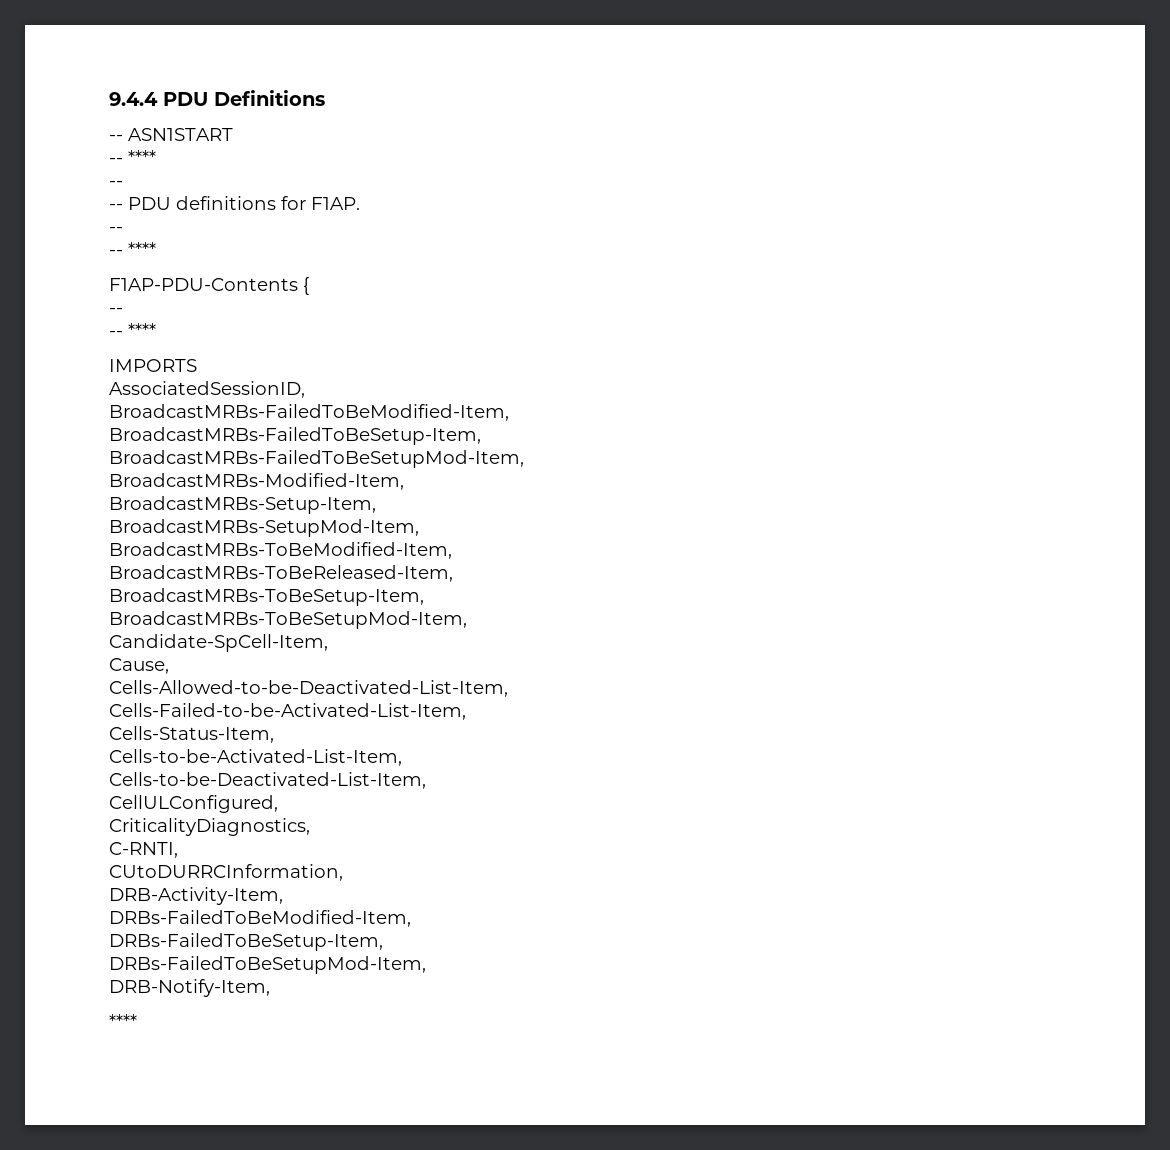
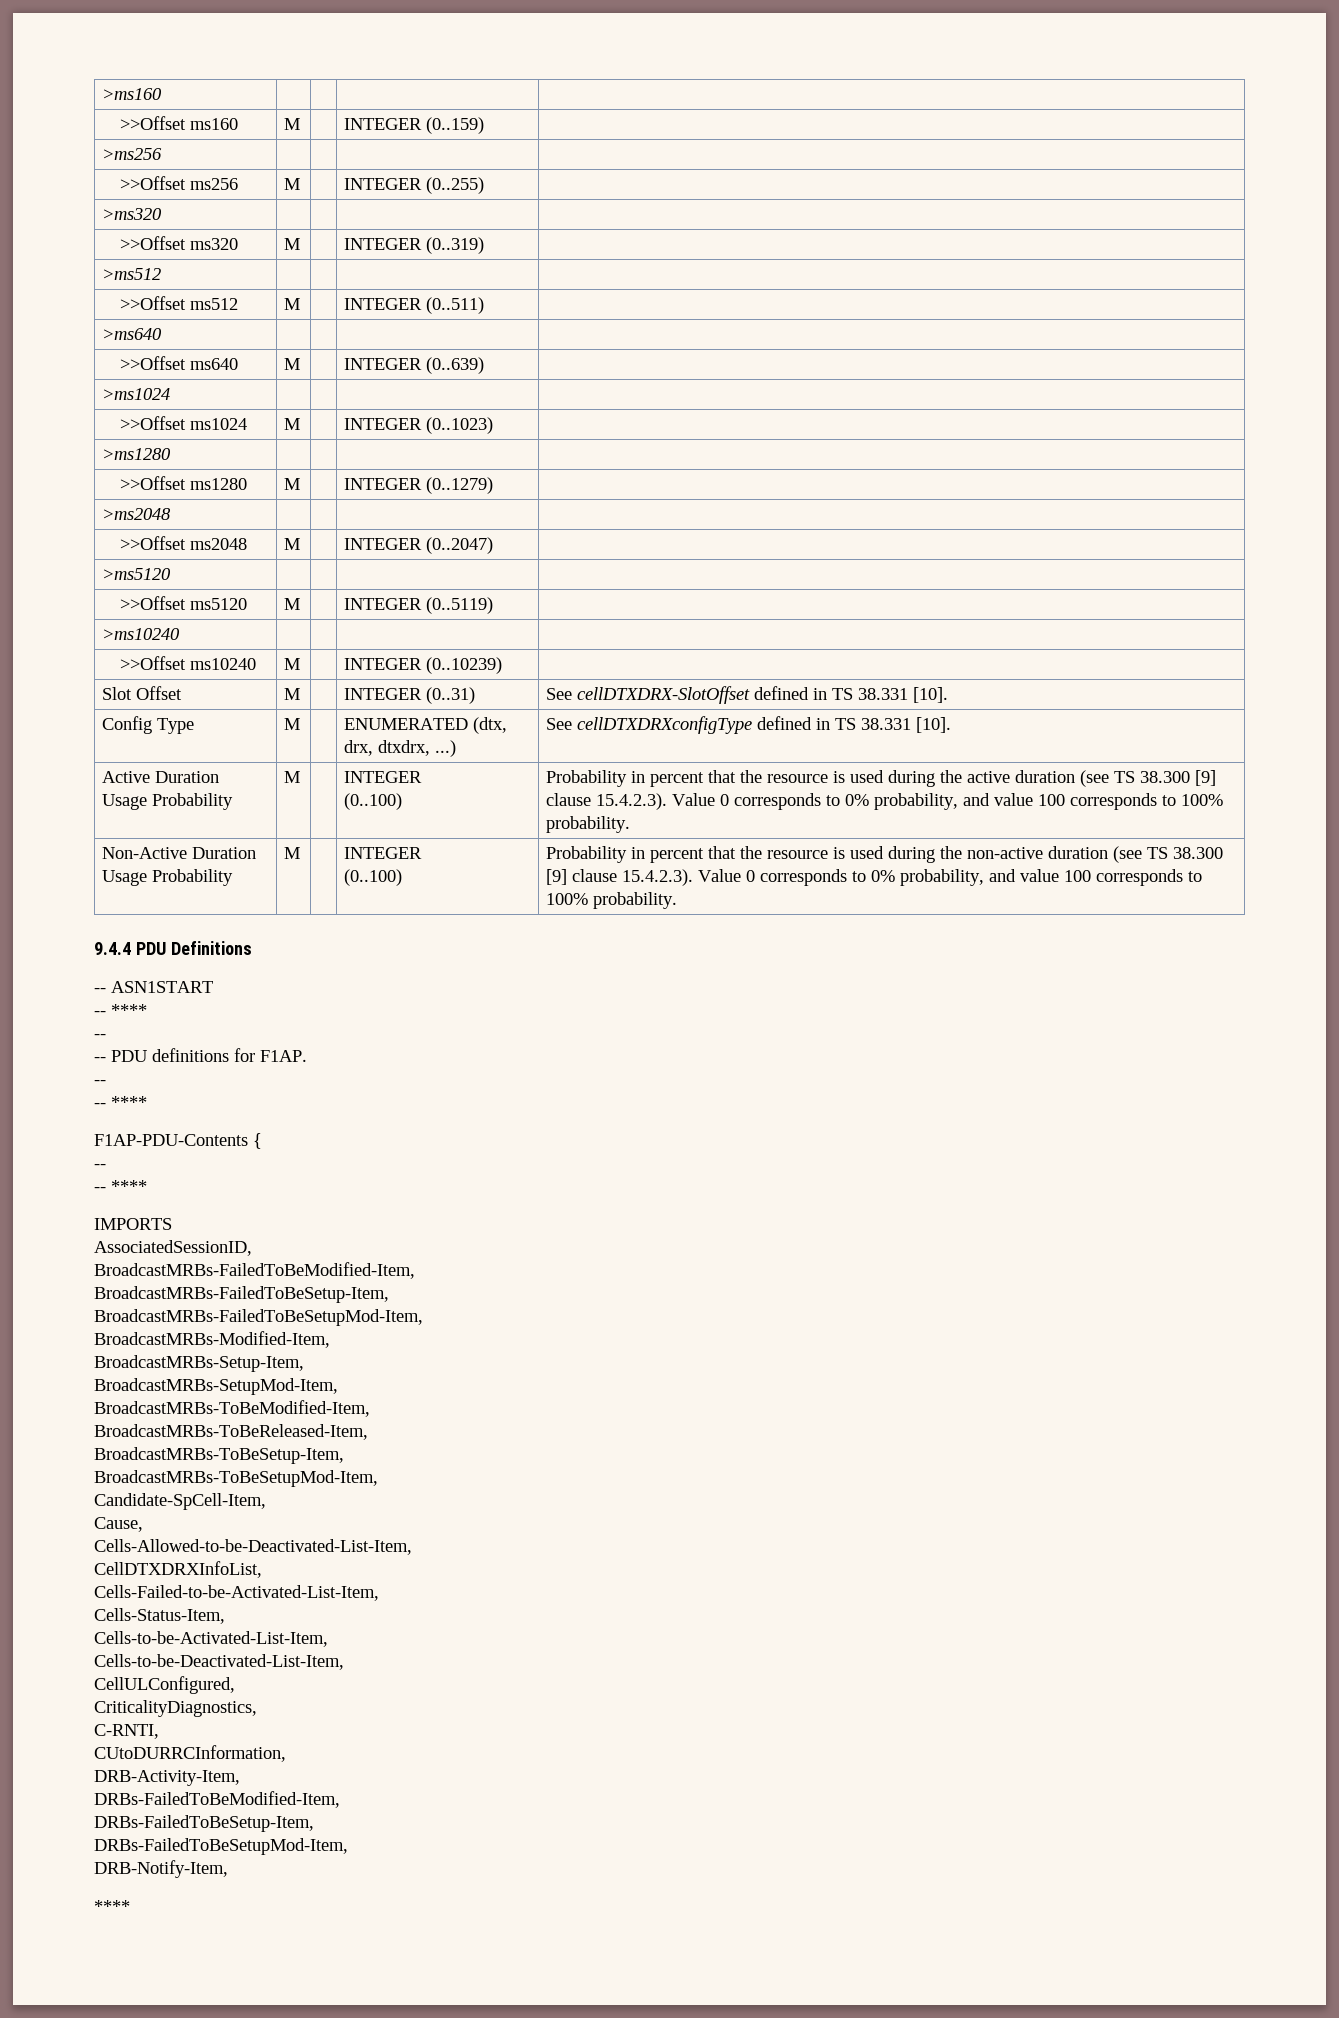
(109, 99) none -> [102,88,163,100] [119,116,238,130] [284,118,301,130] [344,117,485,134] [102,148,163,160] [119,176,238,190] [284,178,301,190] [344,177,485,194] [102,208,163,220] [119,236,238,250] [284,238,301,250] [344,237,485,254] [102,268,162,280] [119,296,238,310] [284,298,301,310] [344,297,485,314] [102,328,163,340] [119,356,238,370] [284,358,301,370] [344,357,485,374] [102,388,171,400] [119,416,247,430] [284,418,301,430] [344,417,494,434] [102,448,172,460] [119,476,247,490] [284,478,301,490] [344,477,494,494] [102,508,172,520] [119,536,247,550] [284,538,301,550] [344,537,494,554] [102,568,172,580] [119,596,247,610] [284,598,301,610] [344,597,494,614] [102,628,181,640] [119,656,256,670] [284,658,301,670] [344,657,503,674] [102,686,183,700] [284,688,301,700] [344,687,476,704] [546,686,949,704] [102,716,195,734] [284,718,301,730] [344,717,508,734] [344,740,457,757] [546,716,952,734] [102,771,220,783] [102,793,234,810] [284,771,301,783] [344,771,423,783] [344,793,403,810] [546,770,1217,787] [546,793,1224,810] [546,816,631,833] [102,847,257,859] [102,869,234,886] [284,847,301,859] [344,847,423,859] [344,869,403,886] [546,846,1224,863] [546,869,1203,886] [546,892,678,909] >ms160 | | | | // >>Offset ms160 | M | | INTEGER (0..159) | // >ms256 | | | | // >>Offset ms256 | M | | INTEGER (0..255) | // >ms320 | | | | // >>Offset ms320 | M | | INTEGER (0..319) | // >ms512 | | | | // >>Offset ms512 | M | | INTEGER (0..511) | // >ms640 | | | | // >>Offset ms640 | M | | INTEGER (0..639) | // >ms1024 | | | | // >>Offset ms1024 | M | | INTEGER (0..1023) | // >ms1280 | | | | // >>Offset ms1280 | M | | INTEGER (0..1279) | // >ms2048 | | | | // >>Offset ms2048 | M | | INTEGER (0..2047) | // >ms5120 | | | | // >>Offset ms5120 | M | | INTEGER (0..5119) | // >ms10240 | | | | // >>Offset ms10240 | M | | INTEGER (0..10239) | // Slot Offset | M | | INTEGER (0..31) | See cellDTXDRX-SlotOffset defined in TS 38.331 [10]. // Config Type | M | | ENUMERATED (dtx, drx, dtxdrx, ...) | See cellDTXDRXconfigType defined in TS 38.331 [10]. // Active Duration Usage Probability | M | | INTEGER // (0..100) | Probability in percent that the resource is used during the active duration (see TS 38.300 [9] clause 15.4.2.3). Value 0 corresponds to 0% probability, and value 100 corresponds to 100% probability. // Non-Active Duration Usage Probability | M | | INTEGER // (0..100) | Probability in percent that the resource is used during the non-active duration (see TS 38.300 [9] clause 15.4.2.3). Value 0 corresponds to 0% probability, and value 100 corresponds to 100% probability. //
(508, 688) none -> [94,1561,262,1578] // CellDTXDRXInfoList,

